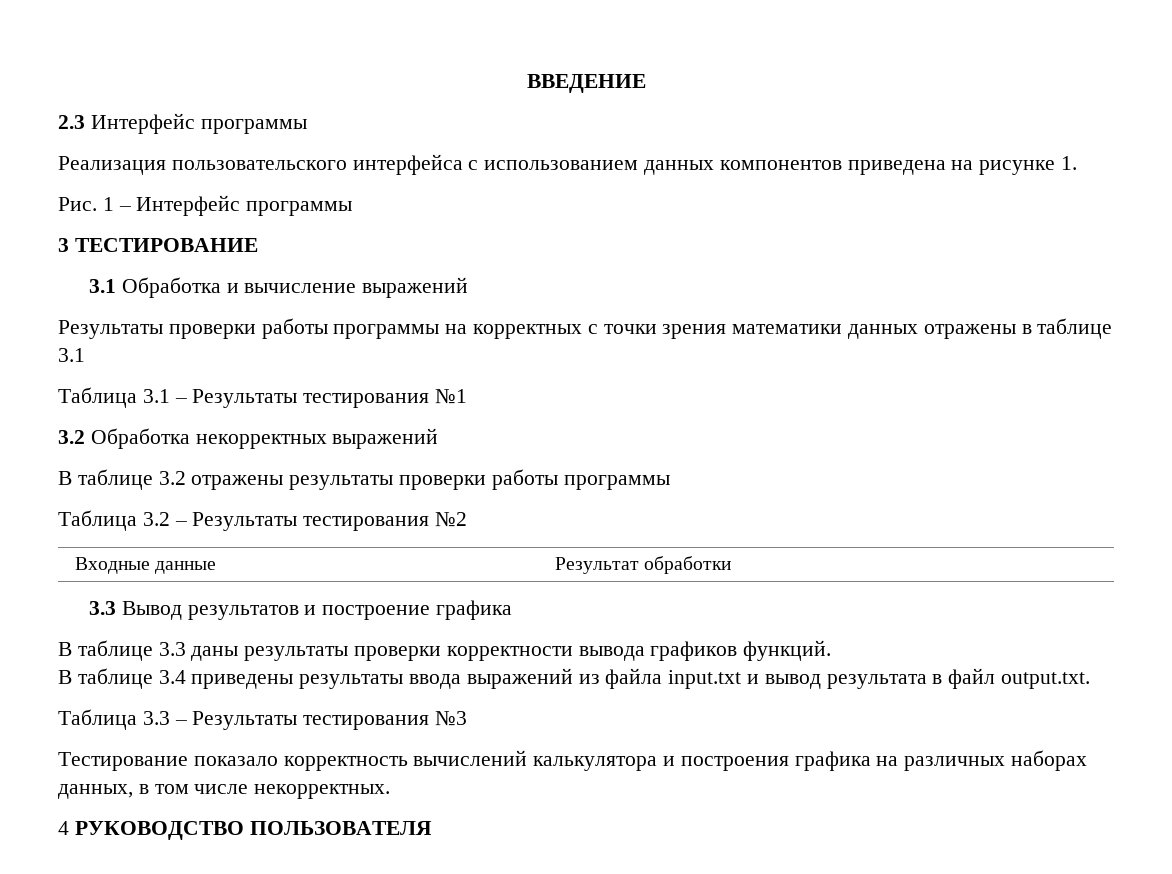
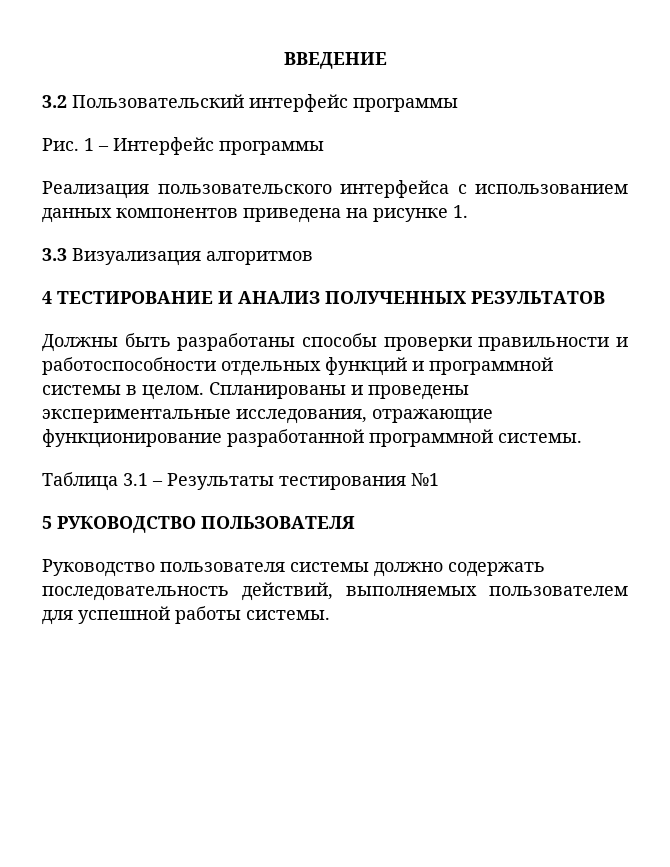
[58,115,85,129] 2.3 -> [42,94,458,112] [42,138,109,151] 3.2 Пользовательский интерфейс программы // Рис. 1 –
[58,195,353,216] [58,238,258,252] [89,277,469,298] [58,318,1113,339] [58,348,85,362] Рис. 1 – Интерфейс программы // 3 ТЕСТИРОВАНИЕ // 3.1 Обработка и вычисление выражений // Результаты проверки работы программы на корректных с точки зрения математики данных отражены в таблице 3.1 -> [42,248,313,266] [42,291,605,304] [42,333,628,352] [42,357,553,376] [42,382,469,400] [42,409,493,424] [42,429,582,448] 3.3 Визуализация алгоритмов // 4 ТЕСТИРОВАНИЕ И АНАЛИЗ ПОЛУЧЕННЫХ РЕЗУЛЬТАТОВ // Должны быть разработаны способы проверки правильности и работоспособности отдельных функций и программной системы в целом. Спланированы и проведены экспериментальные исследования, отражающие функционирование разработанной программной системы.
[58,428,439,449] [58,469,670,490] [58,510,468,531] [74,557,217,574] [554,556,732,574] [89,600,513,620] [58,640,832,661] [58,668,1091,689] [58,709,468,730] [58,750,1088,771] [58,784,391,799] [58,821,432,840] 3.2 Обработка некорректных выражений // В таблице 3.2 отражены результаты проверки работы программы // Таблица 3.2 – Результаты тестирования №2 // Входные данные | Результат обработки // 3.3 Вывод результатов и построение графика // В таблице 3.3 даны результаты проверки корректности вывода графиков функций. // В таблице 3.4 приведены результаты ввода выражений из файла input.txt и вывод результата в файл output.txt. // Таблица 3.3 – Результаты тестирования №3 // Тестирование показало корректность вычислений калькулятора и построения графика на различных наборах данных, в том числе некорректных. // 4 РУКОВОДСТВО ПОЛЬЗОВАТЕЛЯ -> [42,516,355,533] [42,559,545,577] [42,582,628,601] [42,606,330,625] 5 РУКОВОДСТВО ПОЛЬЗОВАТЕЛЯ // Руководство пользователя системы должно содержать последовательность действий, выполняемых пользователем для успешной работы системы.

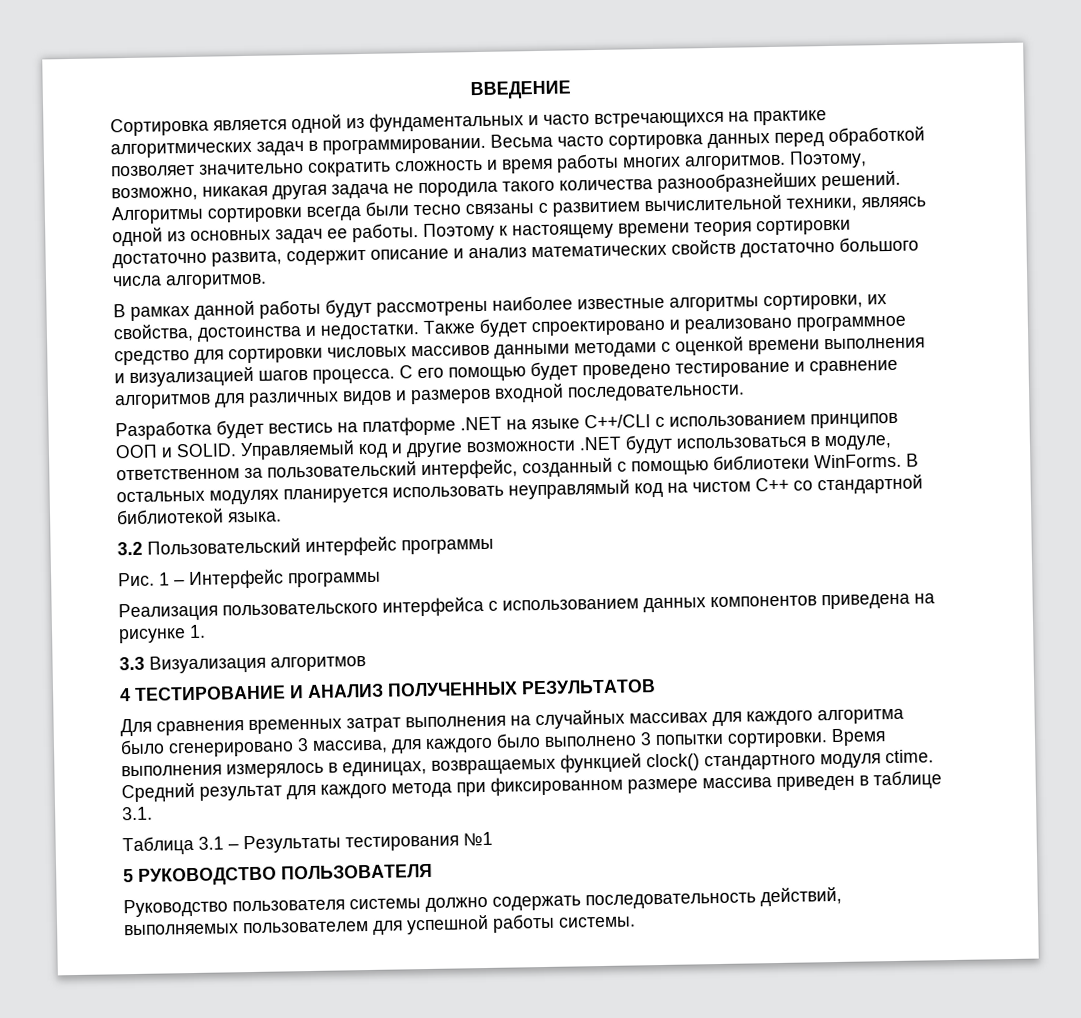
(387, 60) none -> [110,110,827,137] [110,126,925,159] [111,150,867,177] [111,170,901,202] [111,194,926,225] [112,219,851,247] [112,236,919,269] [112,273,267,290] [113,294,887,321] [113,315,906,343] [114,336,925,366] [114,359,898,388] [114,383,745,410] [115,412,898,441] [115,434,892,461] [116,453,919,481] [116,474,923,505] [116,508,282,525] // Сортировка является одной из фундаментальных и часто встречающихся на практике алгоритмических задач в программировании. Весьма часто сортировка данных перед обработкой позволяет значительно сократить сложность и время работы многих алгоритмов. Поэтому, возможно, никакая другая задача не породила такого количества разнообразнейших решений. Алгоритмы сортировки всегда были тесно связаны с развитием вычислительной техники, являясь одной из основных задач ее работы. Поэтому к настоящему времени теория сортировки достаточно развита, содержит описание и анализ математических свойств достаточно большого числа алгоритмов. // В рамках данной работы будут рассмотрены наиболее известные алгоритмы сортировки, их свойства, достоинства и недостатки. Также будет спроектировано и реализовано программное средство для сортировки числовых массивов данными методами с оценкой времени выполнения и визуализацией шагов процесса. С его помощью будет проведено тестирование и сравнение алгоритмов для различных видов и размеров входной последовательности. // Разработка будет вестись на платформе .NET на языке C++/CLI с использованием принципов ООП и SOLID. Управляемый код и другие возможности .NET будут использоваться в модуле, ответственном за пользовательский интерфейс, созданный с помощью библиотеки WinForms. В остальных модулях планируется использовать неуправлямый код на чистом С++ со стандартной библиотекой языка.
[42,333,628,352] [42,357,553,376] [42,382,469,400] [42,409,493,424] [42,429,582,448] Должны быть разработаны способы проверки правильности и работоспособности отдельных функций и программной системы в целом. Спланированы и проведены экспериментальные исследования, отражающие функционирование разработанной программной системы. -> [120,708,904,737] [120,728,886,758] [121,749,934,779] [121,770,942,803] [122,806,153,821] Для сравнения временных затрат выполнения на случайных массивах для каждого алгоритма было сгенерировано 3 массива, для каждого было выполнено 3 попытки сортировки. Время выполнения измерялось в единицах, возвращаемых функцией clock() стандартного модуля ctime. Средний результат для каждого метода при фиксированном размере массива приведен в таблице 3.1.

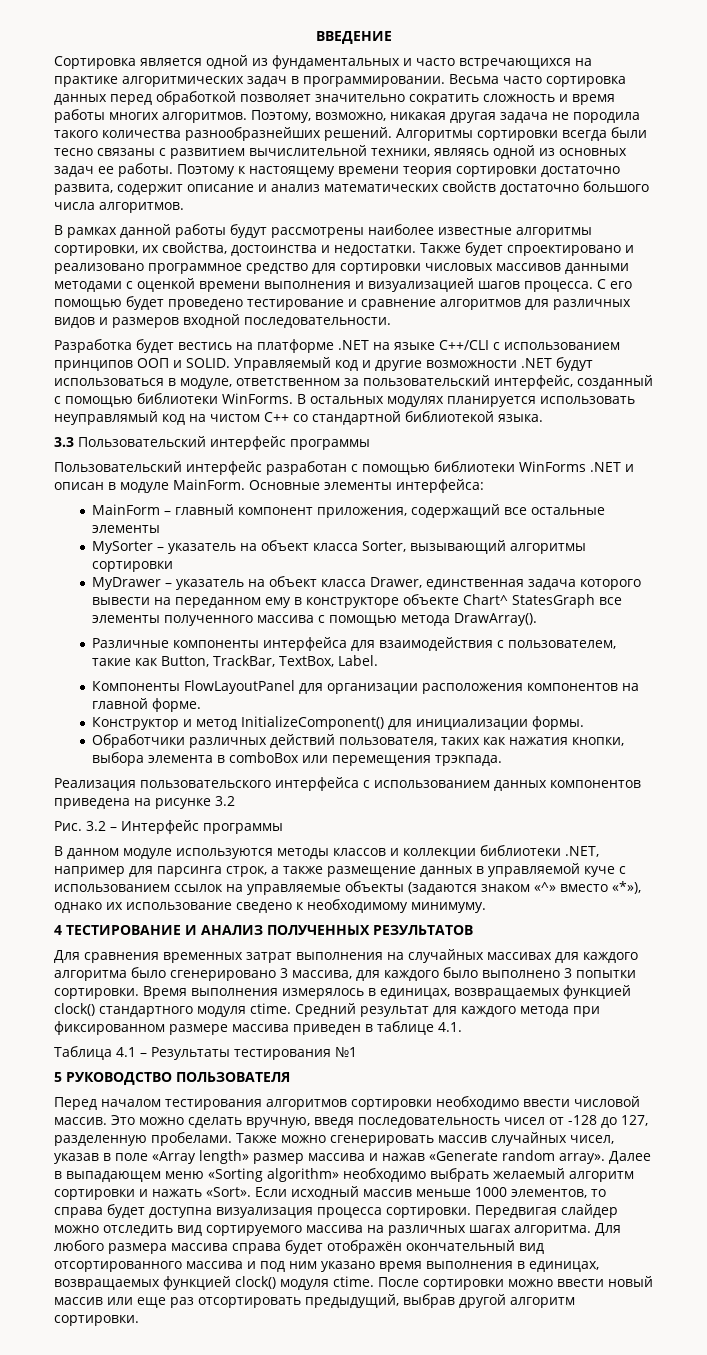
[117,541,143,556] 3.2 -> [54,437,74,447] 3.3
[118,569,381,590] Рис. 1 – Интерфейс программы -> [54,461,634,475] [54,479,484,493] [92,504,606,518] [92,525,161,533] [92,540,587,554] [92,561,174,572] [92,576,642,590] [92,594,623,608] [92,613,538,626] [92,637,617,651] [92,655,379,667] [92,680,640,694] [92,698,202,712] [92,716,585,730] [92,734,625,748] [92,752,503,766] Пользовательский интерфейс разработан с помощью библиотеки WinForms .NET и описан в модуле MainForm. Основные элементы интерфейса: // MainForm – главный компонент приложения, содержащий все остальные элементы // MySorter – указатель на объект класса Sorter, вызывающий алгоритмы сортировки // MyDrawer – указатель на объект класса Drawer, единственная задача которого вывести на переданном ему в конструкторе объекте Chart^ StatesGraph все элементы полученного массива с помощью метода DrawArray(). // Различные компоненты интерфейса для взаимодействия с пользователем, такие как Button, TrackBar, TextBox, Label. // Компоненты FlowLayoutPanel для организации расположения компонентов на главной форме. // Конструктор и метод InitializeComponent() для инициализации формы. // Обработчики различных действий пользователя, таких как нажатия кнопки, выбора элемента в comboBox или перемещения трэкпада.
[189,624,206,639] [119,654,366,674] 1. // 3.3 Визуализация алгоритмов -> [215,796,235,806] [54,820,283,834] [54,845,599,859] [54,863,626,877] [54,881,641,895] [54,899,486,913] 3.2 // Рис. 3.2 – Интерфейс программы // В данном модуле используются методы классов и коллекции библиотеки .NET, например для парсинга строк, а также размещение данных в управляемой куче с использованием ссылок на управляемые объекты (задаются знаком «^» вместо «*»), однако их использование сведено к необходимому минимуму.
[122,806,153,821] 3.1. -> [438,1022,462,1032] 4.1.
[198,836,224,850] 3.1 -> [116,1047,136,1057] 4.1
[123,886,842,918] [124,913,636,936] Руководство пользователя системы должно содержать последовательность действий, выполняемых пользователем для успешной работы системы. -> [54,1096,640,1110] [54,1115,648,1128] [54,1132,614,1146] [54,1150,651,1164] [54,1168,634,1182] [54,1186,606,1200] [54,1204,618,1218] [54,1223,621,1236] [54,1240,544,1254] [54,1261,599,1272] [54,1276,653,1290] [54,1294,575,1308] [54,1315,139,1326] Перед началом тестирования алгоритмов сортировки необходимо ввести числовой массив. Это можно сделать вручную, введя последовательность чисел от -128 до 127, разделенную пробелами. Также можно сгенерировать массив случайных чисел, указав в поле «Array length» размер массива и нажав «Generate random array». Далее в выпадающем меню «Sorting algorithm» необходимо выбрать желаемый алгоритм сортировки и нажать «Sort». Если исходный массив меньше 1000 элементов, то справа будет доступна визуализация процесса сортировки. Передвигая слайдер можно отследить вид сортируемого массива на различных шагах алгоритма. Для любого размера массива справа будет отображён окончательный вид отсортированного массива и под ним указано время выполнения в единицах, возвращаемых функцией clock() модуля ctime. После сортировки можно ввести новый массив или еще раз отсортировать предыдущий, выбрав другой алгоритм сортировки.

